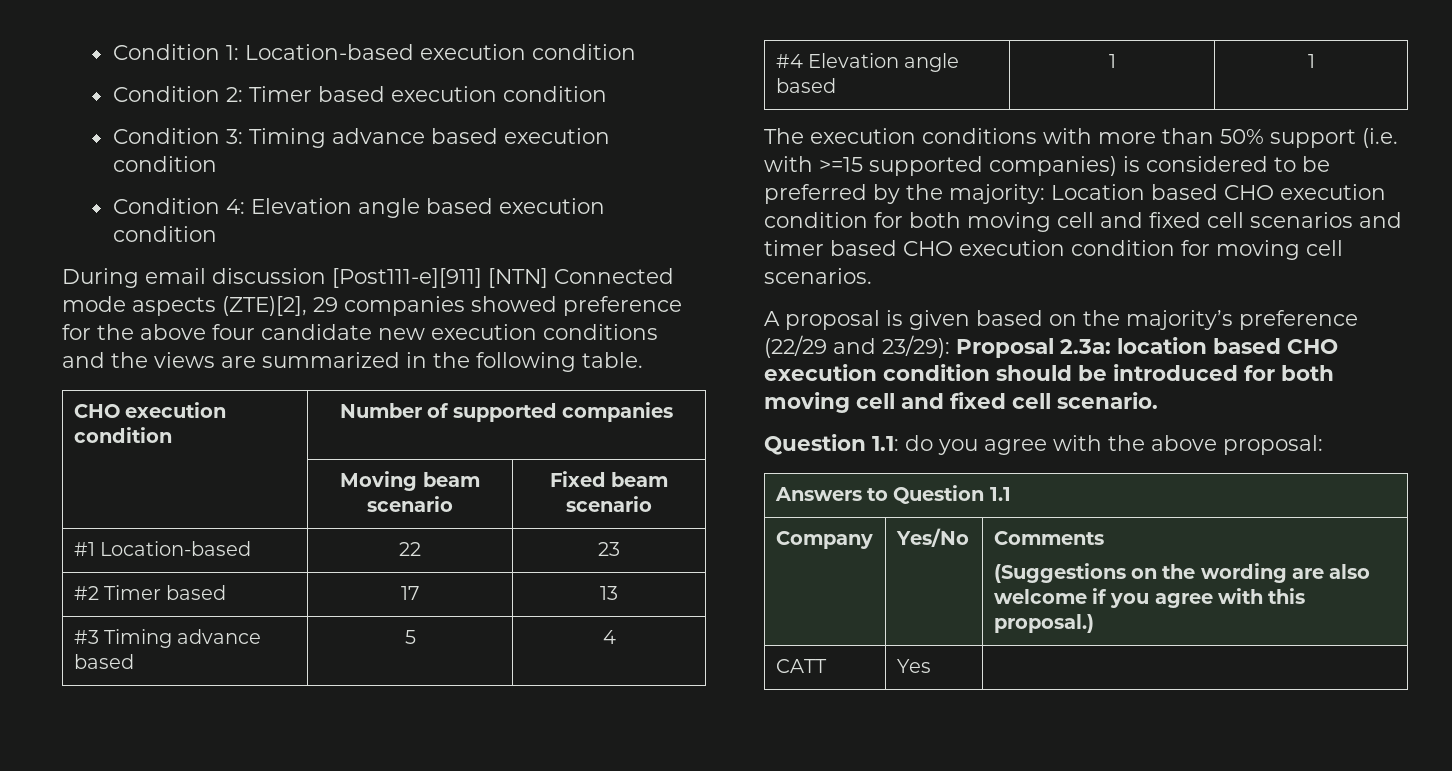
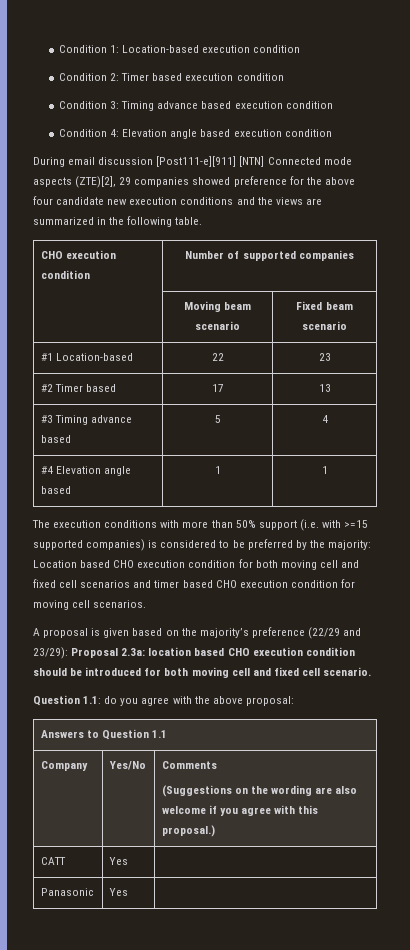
(931, 666) none -> [40,888,94,896] [108,888,128,896] // Panasonic | Yes |

